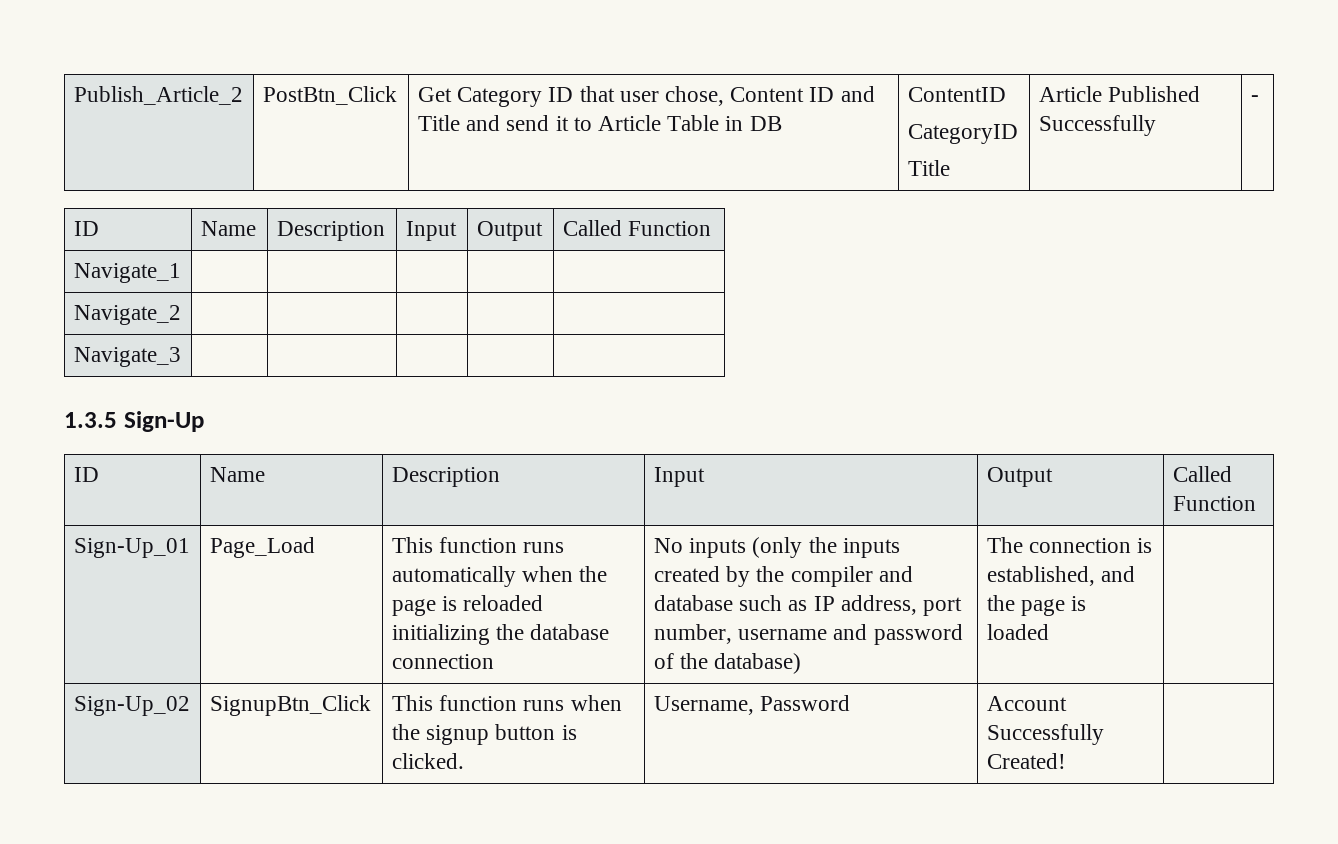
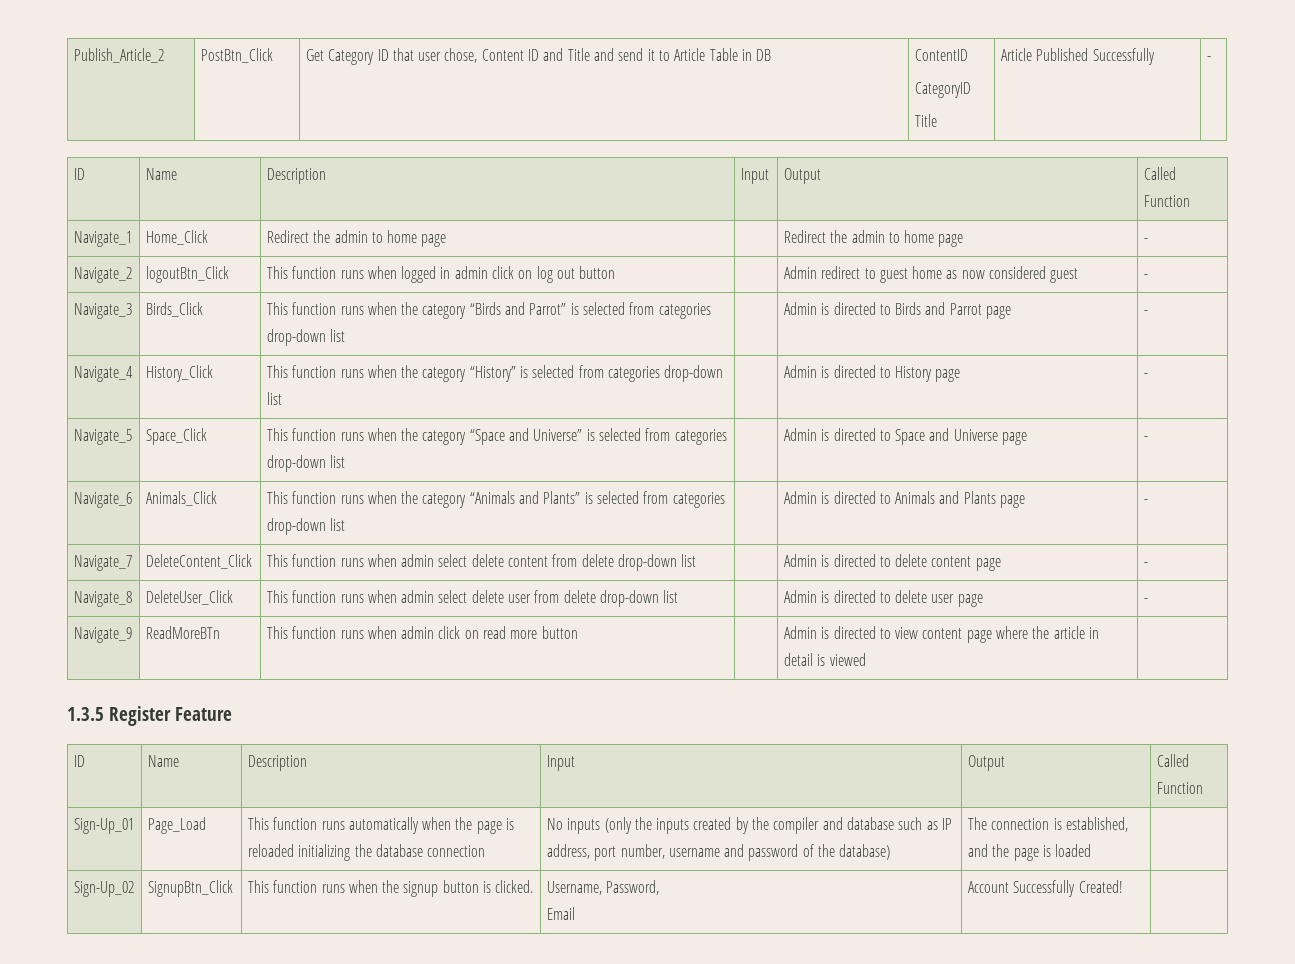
[73,305,181,325] [73,347,181,367] | | | | // Navigate_2 | | | | | // Navigate_3 | | | | -> [145,230,208,245] [266,230,447,247] [783,230,964,247] [1143,238,1148,243] [73,267,132,283] [145,266,229,283] [266,266,616,283] [783,266,1079,283] [1143,274,1148,279] [73,303,132,319] [145,302,203,317] [266,302,711,319] [266,329,346,346] [783,302,1012,319] [1143,310,1148,315] [73,366,133,382] [145,365,213,382] [266,365,724,382] [266,392,282,405] [783,365,961,382] [1143,373,1148,378] [73,429,132,445] [145,428,207,445] [266,428,727,445] [266,455,346,472] [783,428,1028,445] [1143,436,1148,441] [73,492,132,508] [145,491,217,506] [266,491,725,508] [266,518,346,535] [783,491,1026,508] [1143,499,1148,504] [73,555,132,571] [145,554,252,569] [266,554,697,571] [783,554,1001,571] [1143,562,1148,567] [73,591,132,607] [145,590,233,605] [266,590,679,607] [783,590,983,607] [1143,598,1148,603] [73,627,132,643] [145,626,220,639] [266,626,578,639] [783,626,1100,643] [783,653,866,666] Home_Click | Redirect the admin to home page | | Redirect the admin to home page | - // Navigate_2 | logoutBtn_Click | This function runs when logged in admin click on log out button | | Admin redirect to guest home as now considered guest | - // Navigate_3 | Birds_Click | This function runs when the category “Birds and Parrot” is selected from categories drop-down list | | Admin is directed to Birds and Parrot page | - // Navigate_4 | History_Click | This function runs when the category “History” is selected from categories drop-down list | | Admin is directed to History page | - // Navigate_5 | Space_Click | This function runs when the category “Space and Universe” is selected from categories drop-down list | | Admin is directed to Space and Universe page | - // Navigate_6 | Animals_Click | This function runs when the category “Animals and Plants” is selected from categories drop-down list | | Admin is directed to Animals and Plants page | - // Navigate_7 | DeleteContent_Click | This function runs when admin select delete content from delete drop-down list | | Admin is directed to delete content page | - // Navigate_8 | DeleteUser_Click | This function runs when admin select delete user from delete drop-down list | | Admin is directed to delete user page | - // Navigate_9 | ReadMoreBTn | This function runs when admin click on read more button | | Admin is directed to view content page where the article in detail is viewed
[123,411,204,432] Sign-Up -> [109,706,232,726] Register Feature
[760,695,851,711] Password -> [606,880,660,895] [546,907,575,920] Password, // Email

